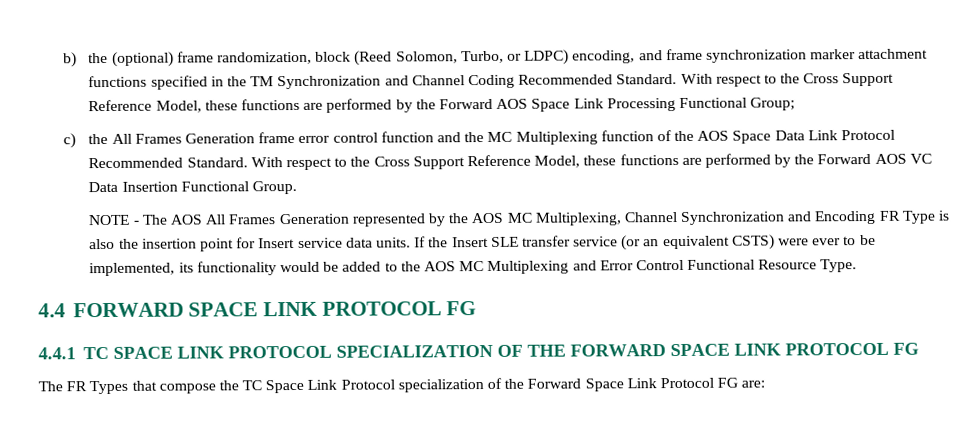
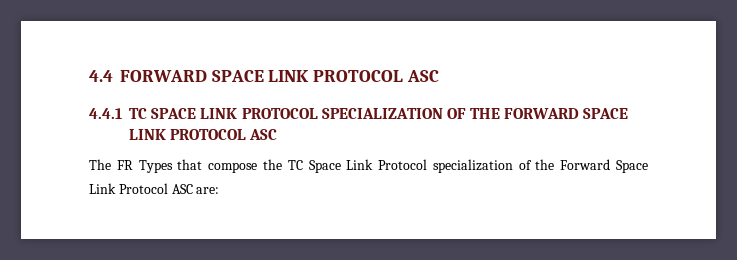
[62,48,929,68] [88,72,895,90] [88,97,796,113] [62,129,895,149] [88,153,932,171] [88,180,298,195] [88,210,950,227] [89,234,876,252] [89,259,858,277] b) the (optional) frame randomization, block (Reed Solomon, Turbo, or LDPC) encoding, and frame synchronization marker attachment functions specified in the TM Synchronization and Channel Coding Recommended Standard. With respect to the Cross Support Reference Model, these functions are performed by the Forward AOS Space Link Processing Functional Group; // c) the All Frames Generation frame error control function and the MC Multiplexing function of the AOS Space Data Link Protocol Recommended Standard. With respect to the Cross Support Reference Model, these functions are performed by the Forward AOS VC Data Insertion Functional Group. // NOTE - The AOS All Frames Generation represented by the AOS MC Multiplexing, Channel Synchronization and Encoding FR Type is also the insertion point for Insert service data units. If the Insert SLE transfer service (or an equivalent CSTS) were ever to be implemented, its functionality would be added to the AOS MC Multiplexing and Error Control Functional Resource Type. // -> (89, 76) none
[446,301,477,316] FG -> [406,70,439,82] ASC
[892,342,919,355] FG -> [249,129,278,140] ASC
[717,377,739,388] FG -> [171,184,193,194] ASC

